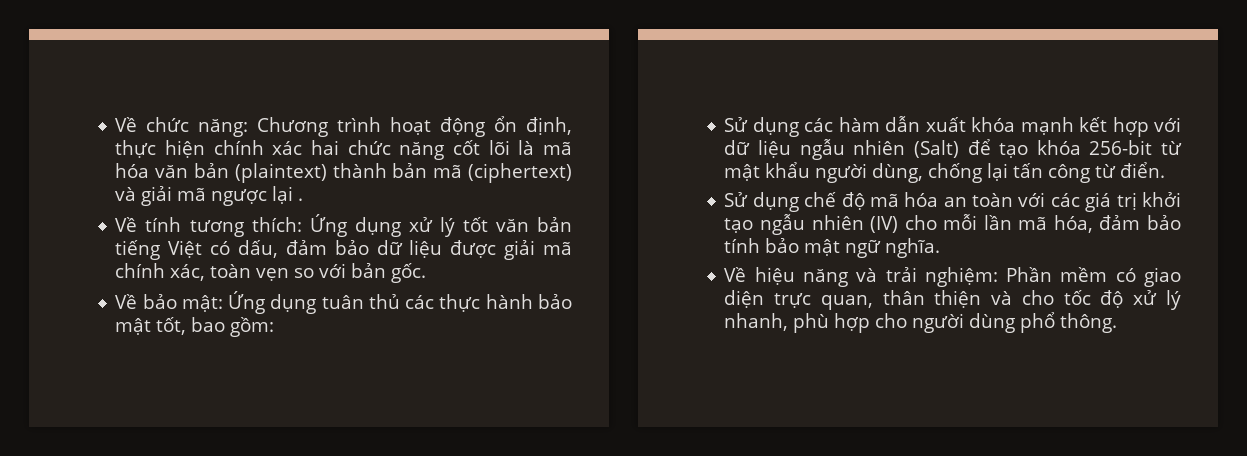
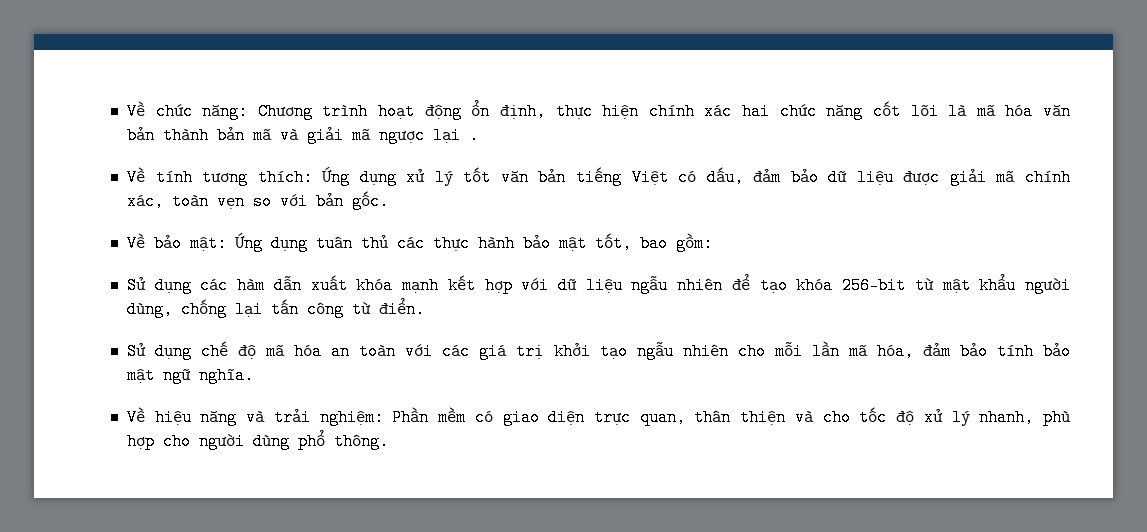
[234,163,327,183] (plaintext) -> (155, 135) none
[468,163,572,183] (ciphertext) -> (272, 135) none
[913,140,959,158] (Salt) -> (724, 285) none
[870,216,899,233] (IV) -> (729, 351) none

